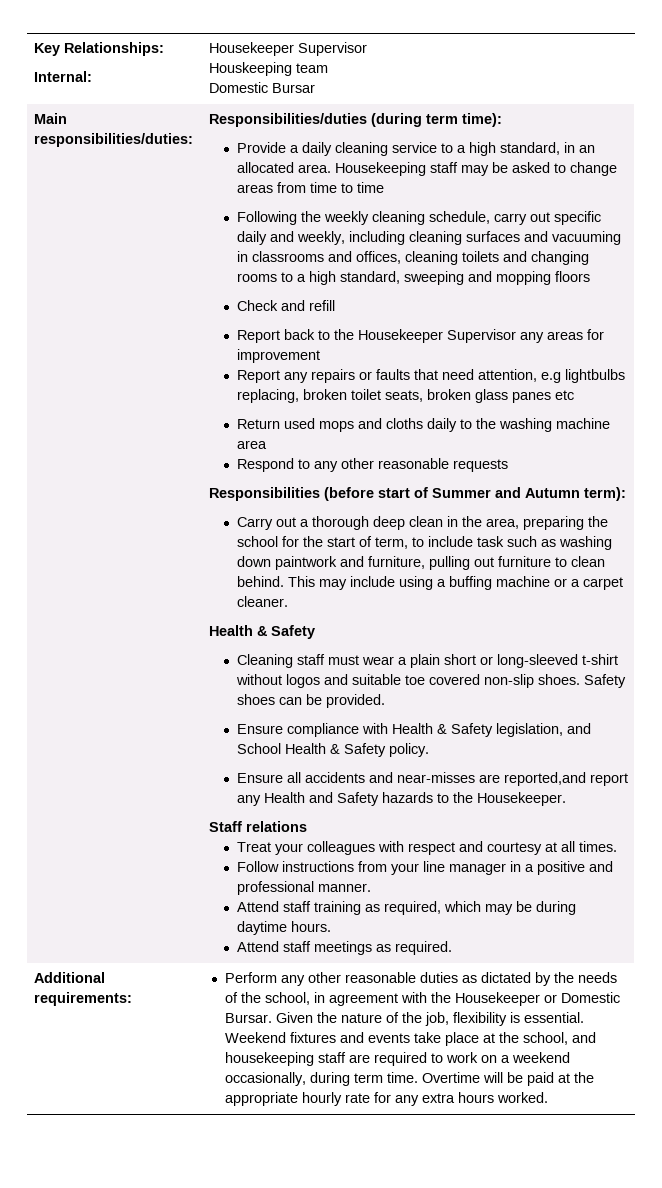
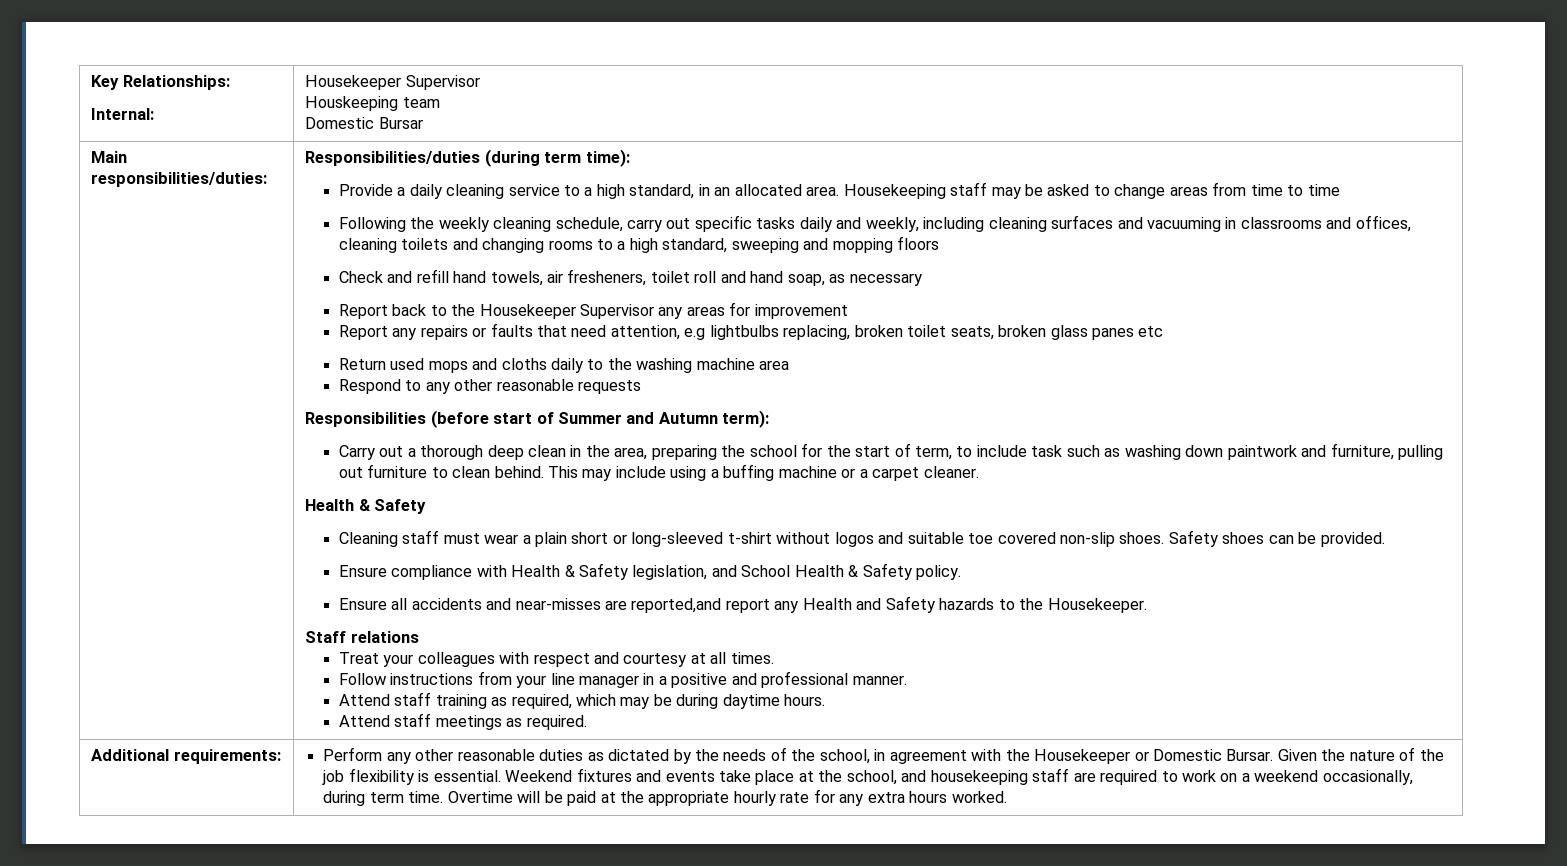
(602, 218) none -> [756,217,796,229] tasks
(336, 305) none -> [453,269,922,286] hand towels, air fresheners, toilet roll and hand soap, as necessary
[424,1012,449,1026] job, -> [322,770,345,785] job

